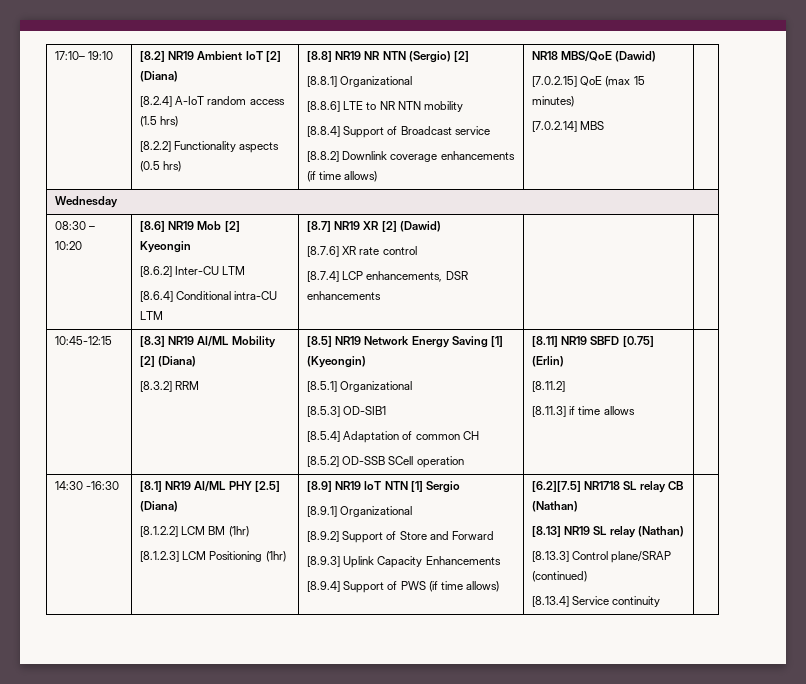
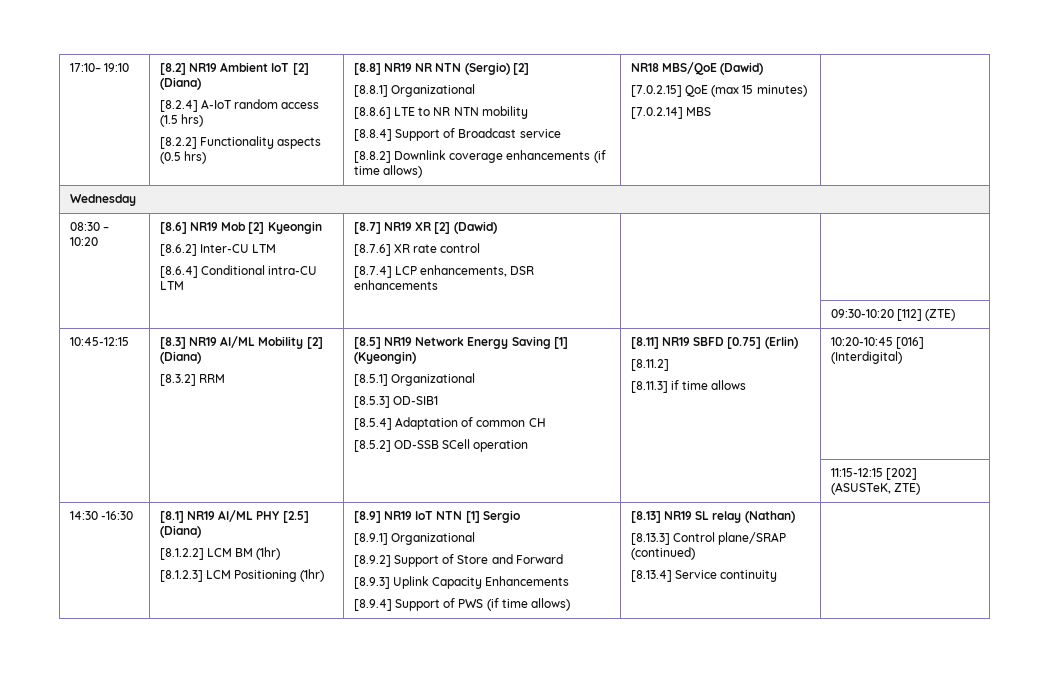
(382, 295) none -> [830,309,956,321] // | | | | 09:30-10:20 [112] (ZTE)
(635, 410) none -> [830,337,924,349] [830,351,902,364] [830,468,917,480] [830,482,920,495] 10:20-10:45 [016] (Interdigital) // | | | | 11:15-12:15 [202] (ASUSTeK, ZTE)
[532,481,684,493] [532,501,579,512] [6.2][7.5] NR1718 SL relay CB (Nathan) // -> (571, 604) none

